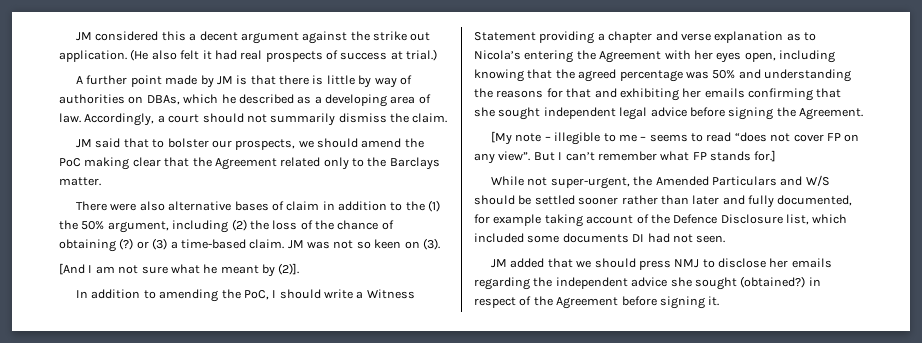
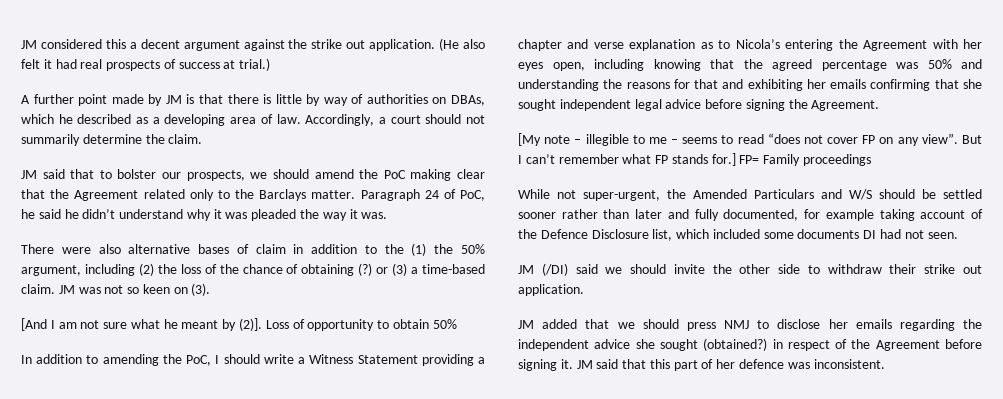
[338,113,387,123] dismiss -> [82,134,142,144] determine
(101, 181) none -> [360,189,486,201] [21,209,388,221] Paragraph 24 of PoC, he said he didn’t understand why it was pleaded the way it was.
(300, 269) none -> [265,319,457,331] Loss of opportunity to obtain 50%
(777, 156) none -> [739,154,872,166] FP= Family proceedings
(726, 239) none -> [518,263,982,276] [518,284,584,296] // JM (/DI) said we should invite the other side to withdraw their strike out application.
(720, 301) none -> [576,359,885,371] JM said that this part of her defence was inconsistent.

